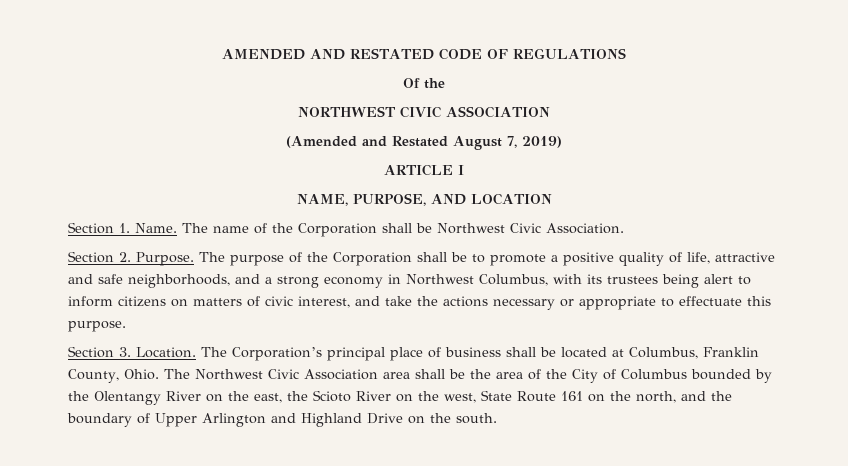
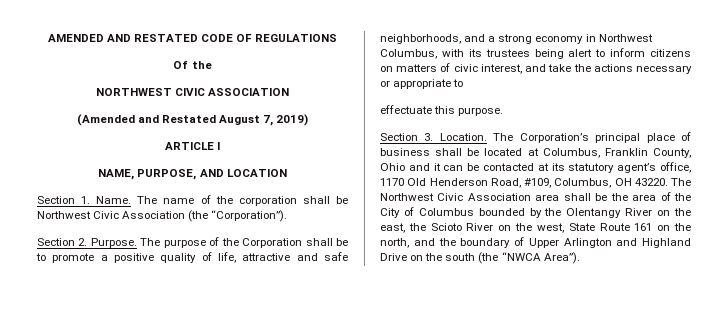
[298,223,377,237] Corporation -> [238,196,297,206] corporation
[546,223,624,234] Association. -> [122,210,288,222] Association (the “Corporation”).
(674, 302) none -> (464, 83) //
[123,369,159,380] Ohio. -> [380,162,691,173] [380,178,668,188] Ohio and it can be contacted at its statutory agent’s office, 1170 Old Henderson Road, #109, Columbus, OH 43220.
[456,413,497,424] south. -> [445,252,580,264] south (the “NWCA Area”).

